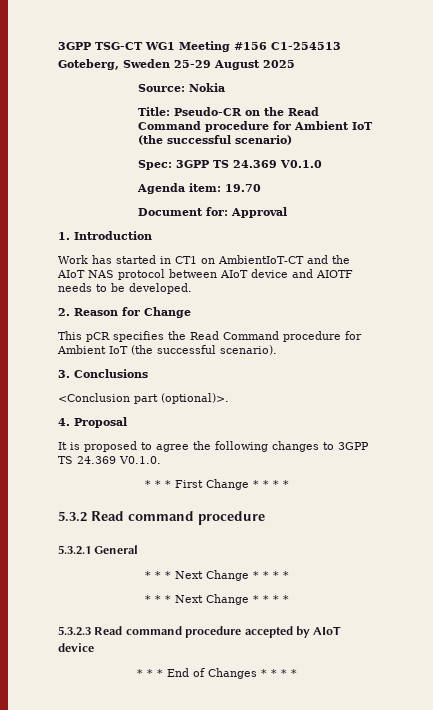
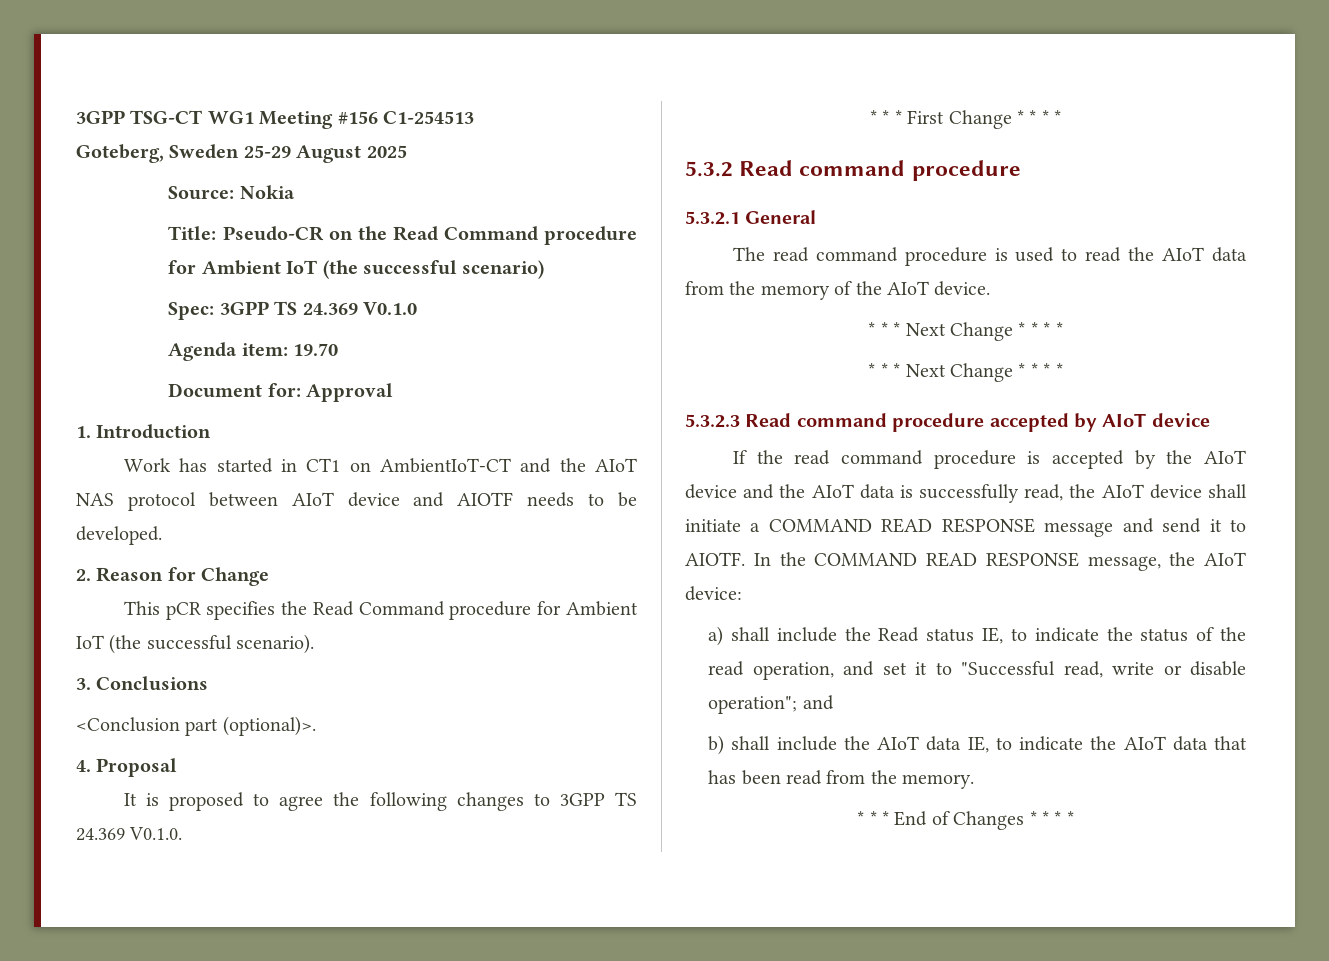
(139, 549) none -> [732,247,1247,266] [685,281,991,300] // The read command procedure is used to read the AIoT data from the memory of the AIoT device.
(94, 647) none -> [732,450,1246,469] [685,484,1247,503] [685,518,1246,537] [685,552,1246,571] [685,586,742,601] [708,626,1246,646] [708,661,1246,680] [708,695,834,714] [708,735,1247,755] [708,770,975,789] // If the read command procedure is accepted by the AIoT device and the AIoT data is successfully read, the AIoT device shall initiate a COMMAND READ RESPONSE message and send it to AIOTF. In the COMMAND READ RESPONSE message, the AIoT device: // a) shall include the Read status IE, to indicate the status of the read operation, and set it to "Successful read, write or disable operation"; and // b) shall include the AIoT data IE, to indicate the AIoT data that has been read from the memory.

